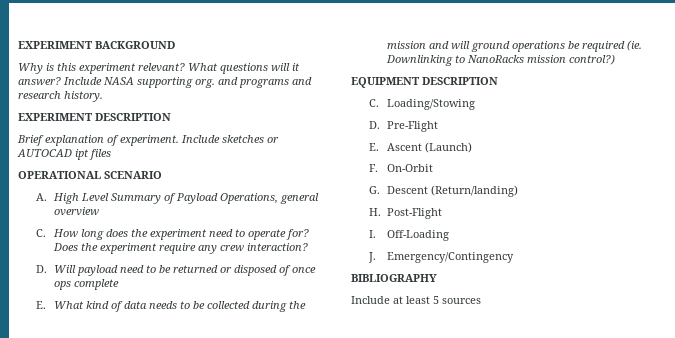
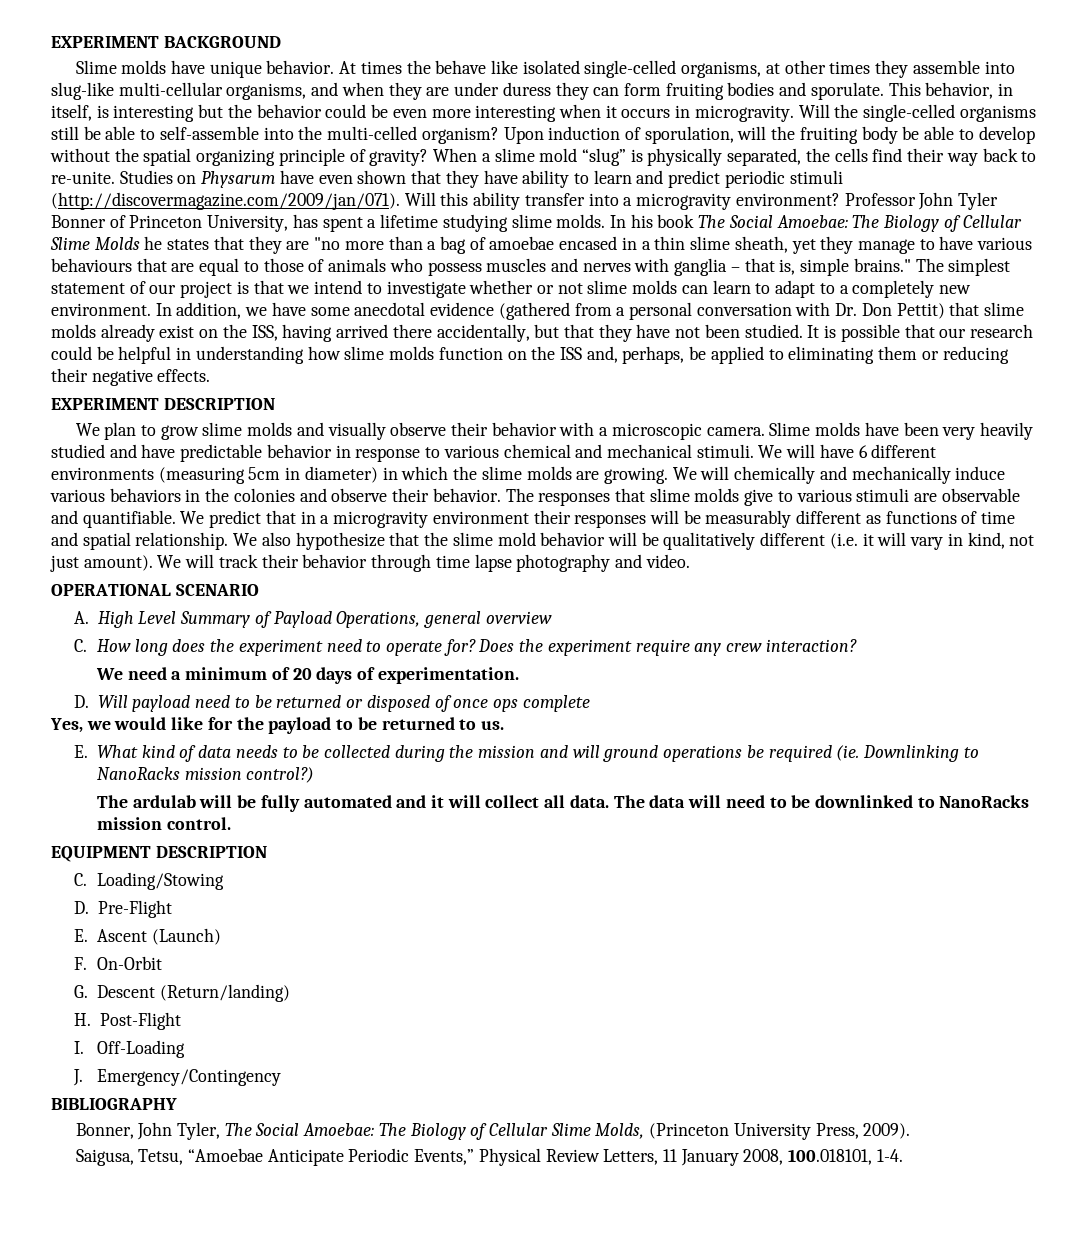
[18,63,300,74] [18,77,312,88] [18,91,103,102] [18,113,171,121] [17,135,279,146] [17,149,111,160] Why is this experiment relevant? What questions will it answer? Include NASA supporting org. and programs and research history. // EXPERIMENT DESCRIPTION // Brief explanation of experiment. Include sketches or AUTOCAD ipt files -> [75,60,1015,78] [51,82,1014,100] [51,104,1036,122] [51,126,1035,144] [50,148,1037,166] [51,170,843,188] [51,192,998,210] [51,214,1022,232] [50,236,1033,254] [51,258,1011,276] [51,280,971,298] [51,302,1025,320] [51,324,1033,342] [51,346,1009,364] [51,368,211,386] [51,398,275,410] [75,422,1034,440] [51,444,937,462] [51,466,1006,484] [50,488,1020,506] [51,510,1016,528] [51,532,1035,550] [50,554,690,572] Slime molds have unique behavior. At times the behave like isolated single-celled organisms, at other times they assemble into slug-like multi-cellular organisms, and when they are under duress they can form fruiting bodies and sporulate. This behavior, in itself, is interesting but the behavior could be even more interesting when it occurs in microgravity. Will the single-celled organisms still be able to self-assemble into the multi-celled organism? Upon induction of sporulation, will the fruiting body be able to develop without the spatial organizing principle of gravity? When a slime mold “slug” is physically separated, the cells find their way back to re-unite. Studies on Physarum have even shown that they have ability to learn and predict periodic stimuli (http://discovermagazine.com/2009/jan/071). Will this ability transfer into a microgravity environment? Professor John Tyler Bonner of Princeton University, has spent a lifetime studying slime molds. In his book The Social Amoebae: The Biology of Cellular Slime Molds he states that they are "no more than a bag of amoebae encased in a thin slime sheath, yet they manage to have various behaviours that are equal to those of animals who possess muscles and nerves with ganglia – that is, simple brains." The simplest statement of our project is that we intend to investigate whether or not slime molds can learn to adapt to a completely new environment. In addition, we have some anecdotal evidence (gathered from a personal conversation with Dr. Don Pettit) that slime molds already exist on the ISS, having arrived there accidentally, but that they have not been studied. It is possible that our research could be helpful in understanding how slime molds function on the ISS and, perhaps, be applied to eliminating them or reducing their negative effects. // EXPERIMENT DESCRIPTION // We plan to grow slime molds and visually observe their behavior with a microscopic camera. Slime molds have been very heavily studied and have predictable behavior in response to various chemical and mechanical stimuli. We will have 6 different environments (measuring 5cm in diameter) in which the slime molds are growing. We will chemically and mechanically induce various behaviors in the colonies and observe their behavior. The responses that slime molds give to various stimuli are observable and quantifiable. We predict that in a microgravity environment their responses will be measurably different as functions of time and spatial relationship. We also hypothesize that the slime mold behavior will be qualitatively different (i.e. it will vary in kind, not just amount). We will track their behavior through time lapse photography and video.
(308, 247) none -> [95,667,519,684] // We need a minimum of 20 days of experimentation.
(119, 284) none -> [50,717,504,734] // Yes, we would like for the payload to be returned to us.
(615, 59) none -> [96,795,1030,812] [96,817,231,830] // The ardulab will be fully automated and it will collect all data. The data will need to be downlinked to NanoRacks mission control.
[351,296,481,304] Include at least 5 sources -> [75,1122,911,1140] [75,1148,903,1166] Bonner, John Tyler, The Social Amoebae: The Biology of Cellular Slime Molds, (Princeton University Press, 2009). // Saigusa, Tetsu, “Amoebae Anticipate Periodic Events,” Physical Review Letters, 11 January 2008, 100.018101, 1-4.

